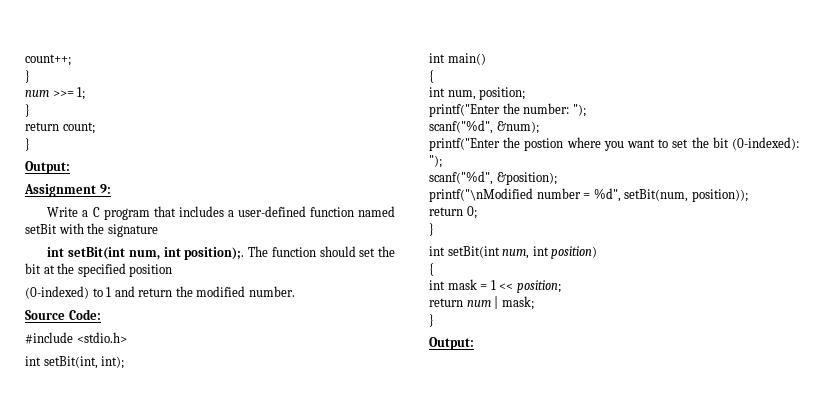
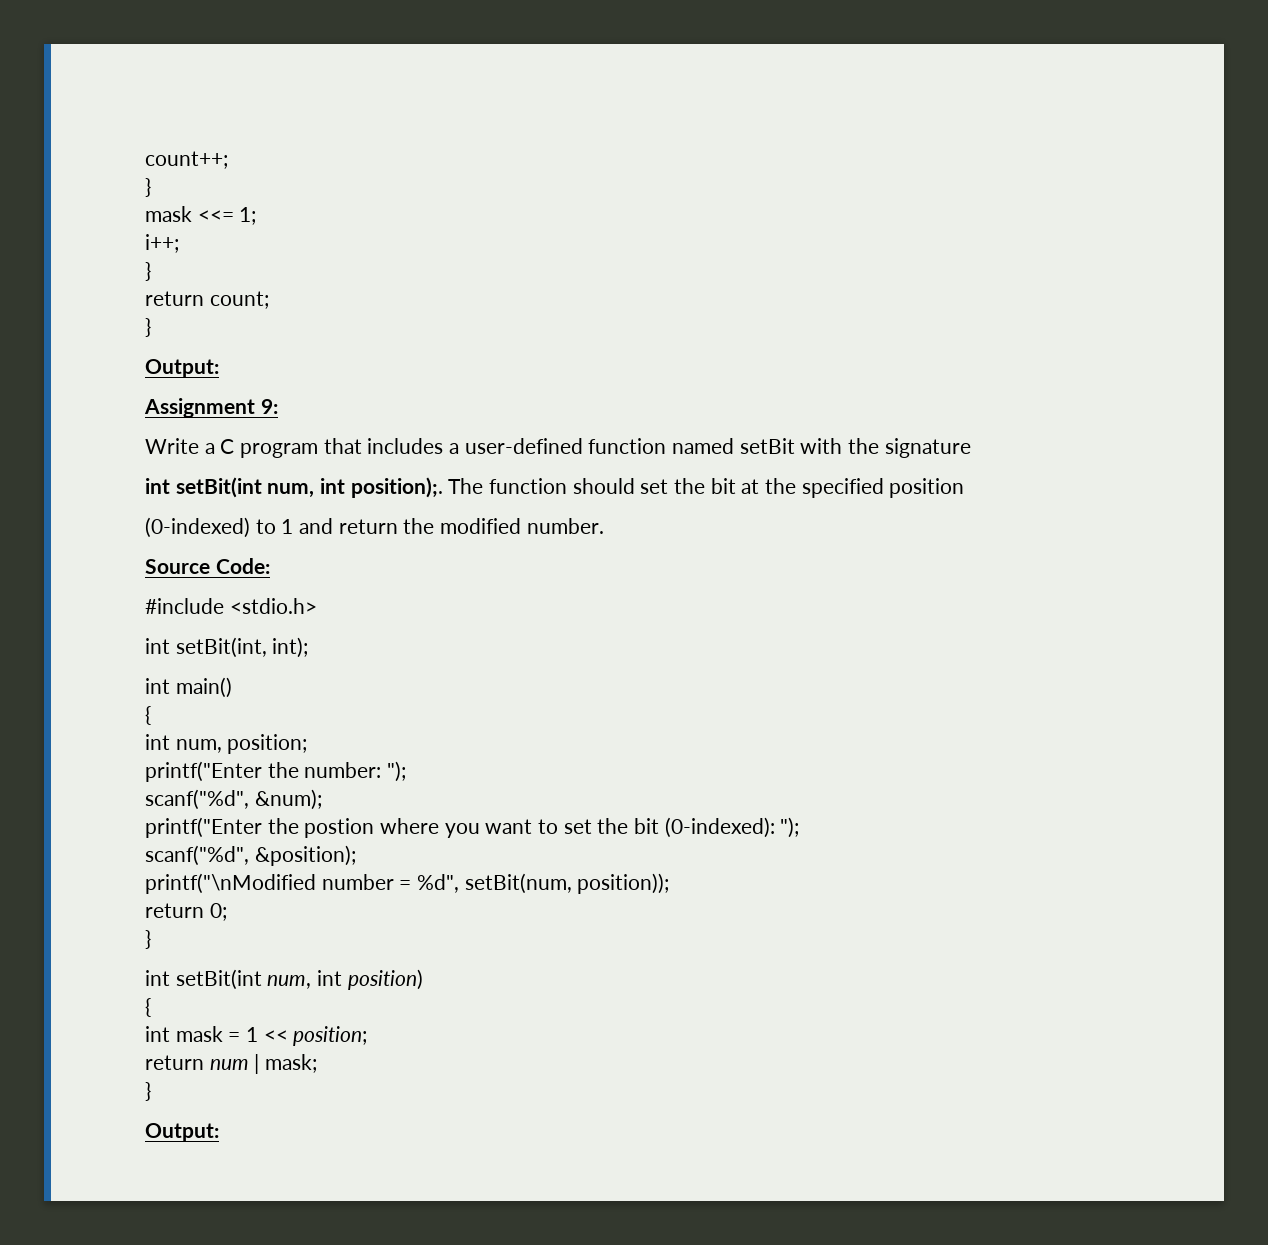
[25,90,74,97] num >>= -> [145,206,234,222] mask <<=
(86, 93) none -> [145,234,179,253] // i++;

